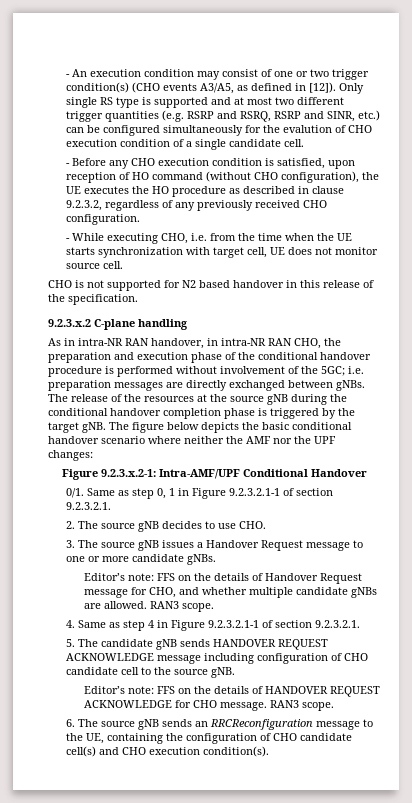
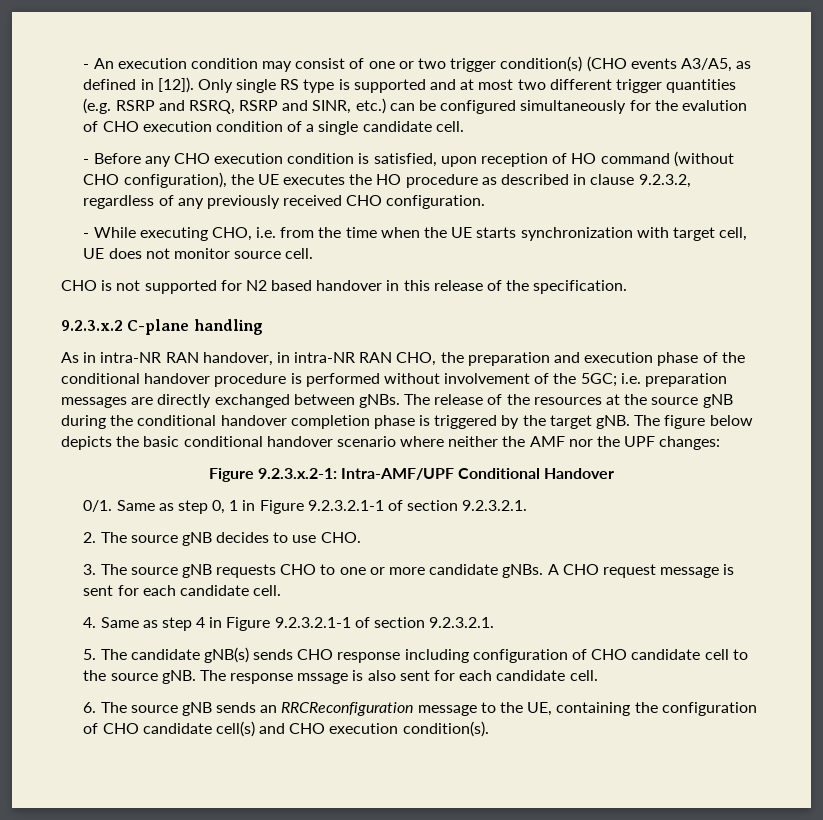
[161,540,350,551] issues a Handover Request message -> [216,564,317,578] requests CHO
[83,573,362,584] [83,587,377,598] [83,601,214,612] // Editor’s note: FFS on the details of Handover Request message for CHO, and whether multiple candidate gNBs are allowed. RAN3 scope. -> [547,564,735,578] [83,585,282,596] A CHO request message is sent for each candidate cell.
[155,639,328,650] [65,653,201,664] gNB sends HANDOVER REQUEST ACKNOWLEDGE message -> [203,647,401,663] gNB(s) sends CHO response
[83,686,380,697] [83,700,334,711] // Editor’s note: FFS on the details of HANDOVER REQUEST ACKNOWLEDGE for CHO message. RAN3 scope. -> [199,670,598,684] The response mssage is also sent for each candidate cell.

